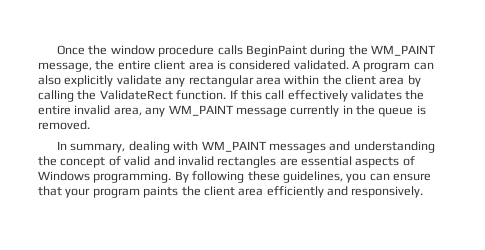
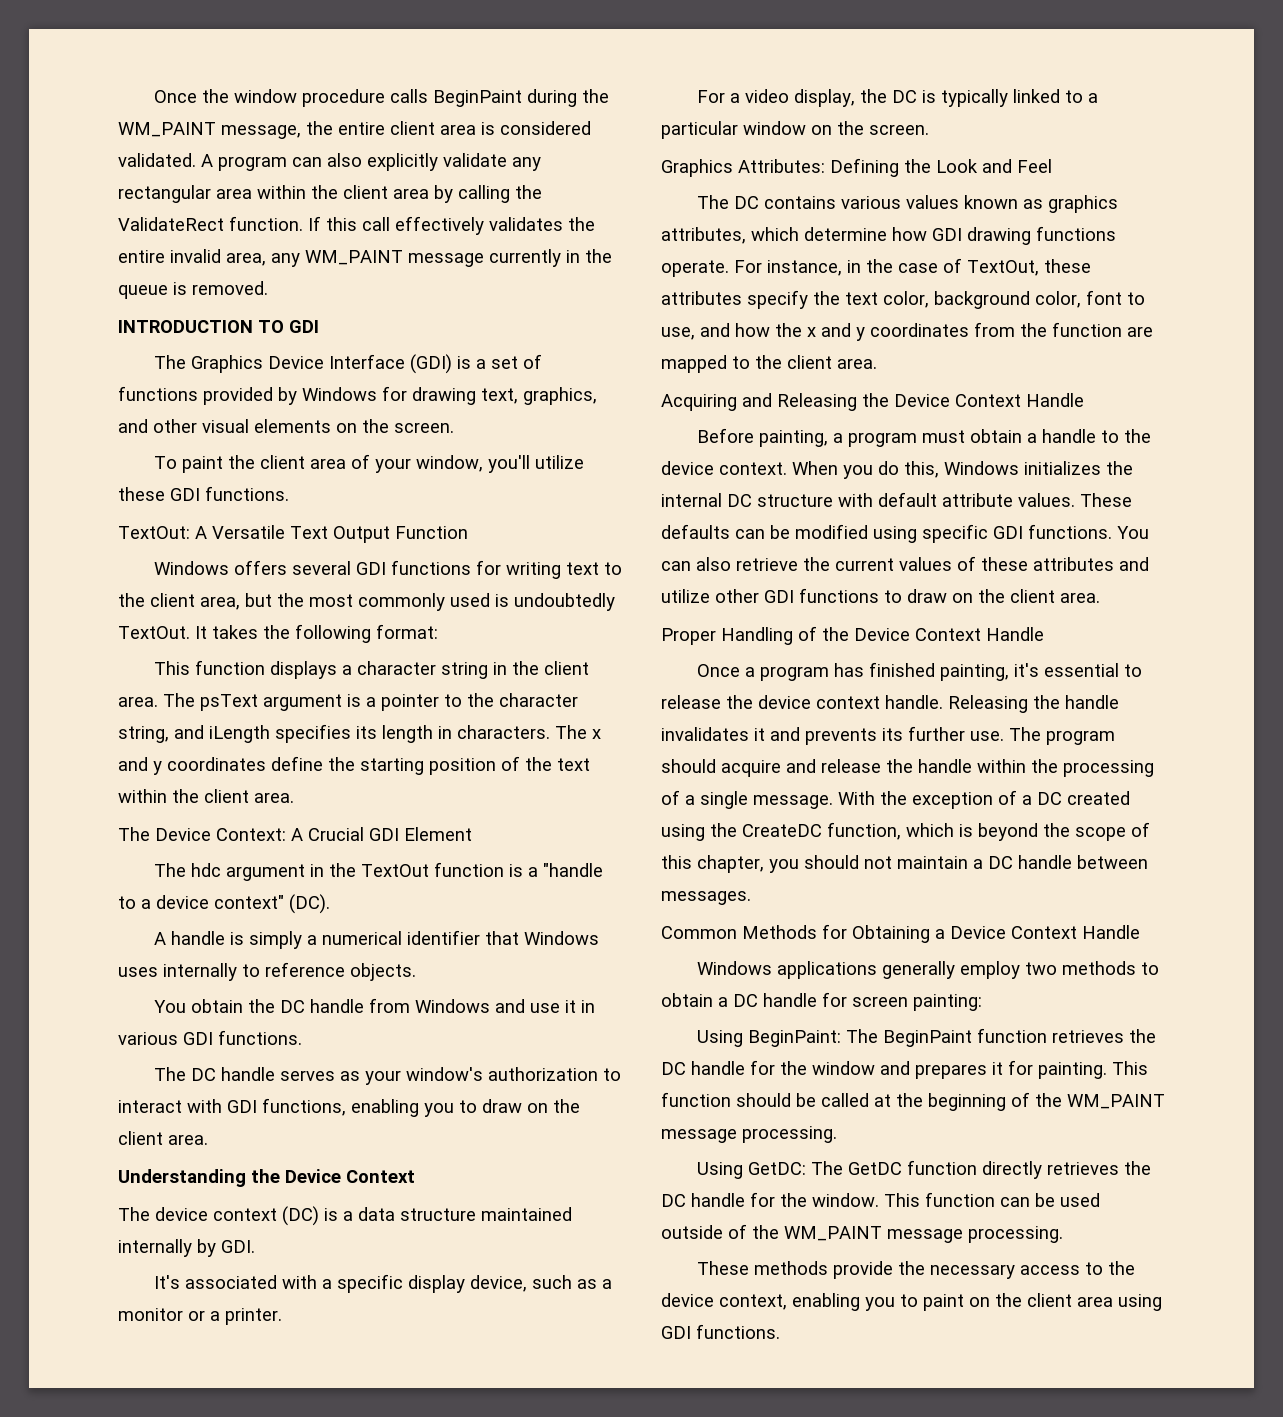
[57,141,435,153] [38,156,415,168] [38,171,431,183] [38,186,424,198] In summary, dealing with WM_PAINT messages and understanding the concept of valid and invalid rectangles are essential aspects of Windows programming. By following these guidelines, you can ensure that your program paints the client area efficiently and responsively. -> [118,320,319,333] [153,354,542,374] [118,386,597,405] [118,419,454,433] [153,454,584,473] [118,486,289,501] [118,525,468,543] [153,560,622,579] [118,593,615,611] [118,624,438,643] [153,660,589,679] [118,693,578,711] [118,724,601,743] [118,756,590,775] [118,789,294,803] [118,827,472,841] [153,862,603,881] [118,894,330,914] [153,930,599,949] [118,962,416,981] [153,998,595,1013] [118,1030,302,1045] [153,1067,621,1085] [118,1098,580,1117] [118,1131,208,1145] [118,1169,415,1187] [118,1206,572,1226] [118,1239,255,1257] [153,1274,612,1293] [118,1308,282,1325] [696,89,1098,107] [661,121,929,139] [661,158,1052,177] [696,195,1118,213] [661,226,1116,245] [661,258,1091,277] [661,290,1145,309] [661,322,1153,341] [661,355,877,373] [661,393,1084,411] [696,428,1151,447] [661,461,1133,479] [661,492,1132,507] [661,524,1149,543] [661,556,1149,571] [661,588,1100,603] [661,626,1044,645] [696,662,1142,681] [661,695,1119,713] [661,726,1115,745] [661,759,1154,777] [661,790,1130,809] [661,822,1150,841] [661,855,1148,873] [661,891,751,905] [661,924,1140,943] [696,961,1159,979] [661,992,982,1011] [696,1028,1156,1047] [661,1060,1148,1079] [661,1092,1165,1111] [661,1126,837,1143] [696,1160,1151,1179] [661,1192,1100,1207] [661,1224,1063,1243] [696,1261,1135,1279] [661,1293,1162,1311] [661,1324,780,1339] INTRODUCTION TO GDI // The Graphics Device Interface (GDI) is a set of functions provided by Windows for drawing text, graphics, and other visual elements on the screen. // To paint the client area of your window, you'll utilize these GDI functions. // TextOut: A Versatile Text Output Function // Windows offers several GDI functions for writing text to the client area, but the most commonly used is undoubtedly TextOut. It takes the following format: // This function displays a character string in the client area. The psText argument is a pointer to the character string, and iLength specifies its length in characters. The x and y coordinates define the starting position of the text within the client area. // The Device Context: A Crucial GDI Element // The hdc argument in the TextOut function is a "handle to a device context" (DC). // A handle is simply a numerical identifier that Windows uses internally to reference objects. // You obtain the DC handle from Windows and use it in various GDI functions. // The DC handle serves as your window's authorization to interact with GDI functions, enabling you to draw on the client area. // Understanding the Device Context // The device context (DC) is a data structure maintained internally by GDI. // It's associated with a specific display device, such as a monitor or a printer. // For a video display, the DC is typically linked to a particular window on the screen. // Graphics Attributes: Defining the Look and Feel // The DC contains various values known as graphics attributes, which determine how GDI drawing functions operate. For instance, in the case of TextOut, these attributes specify the text color, background color, font to use, and how the x and y coordinates from the function are mapped to the client area. // Acquiring and Releasing the Device Context Handle // Before painting, a program must obtain a handle to the device context. When you do this, Windows initializes the internal DC structure with default attribute values. These defaults can be modified using specific GDI functions. You can also retrieve the current values of these attributes and utilize other GDI functions to draw on the client area. // Proper Handling of the Device Context Handle // Once a program has finished painting, it's essential to release the device context handle. Releasing the handle invalidates it and prevents its further use. The program should acquire and release the handle within the processing of a single message. With the exception of a DC created using the CreateDC function, which is beyond the scope of this chapter, you should not maintain a DC handle between messages. // Common Methods for Obtaining a Device Context Handle // Windows applications generally employ two methods to obtain a DC handle for screen painting: // Using BeginPaint: The BeginPaint function retrieves the DC handle for the window and prepares it for painting. This function should be called at the beginning of the WM_PAINT message processing. // Using GetDC: The GetDC function directly retrieves the DC handle for the window. This function can be used outside of the WM_PAINT message processing. // These methods provide the necessary access to the device context, enabling you to paint on the client area using GDI functions.

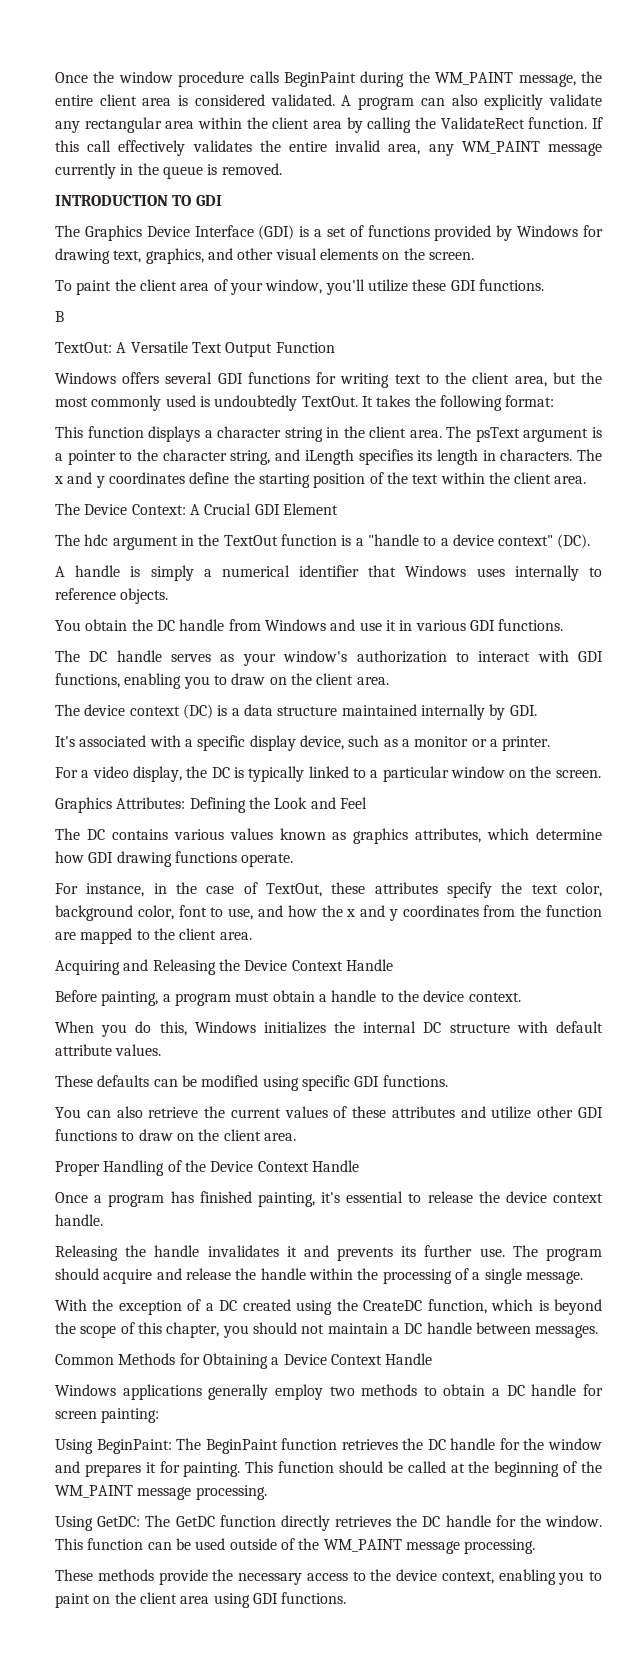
(289, 493) none -> [55,311,64,322] // B
[118,1169,415,1187] // Understanding the Device Context -> (389, 681) none
(729, 268) none -> (294, 860) //
(787, 468) none -> (521, 997) //
(1075, 500) none -> (162, 1050) //
(1112, 531) none -> (448, 1081) //
(943, 702) none -> (103, 1220) //
(833, 802) none -> (583, 1277) //

